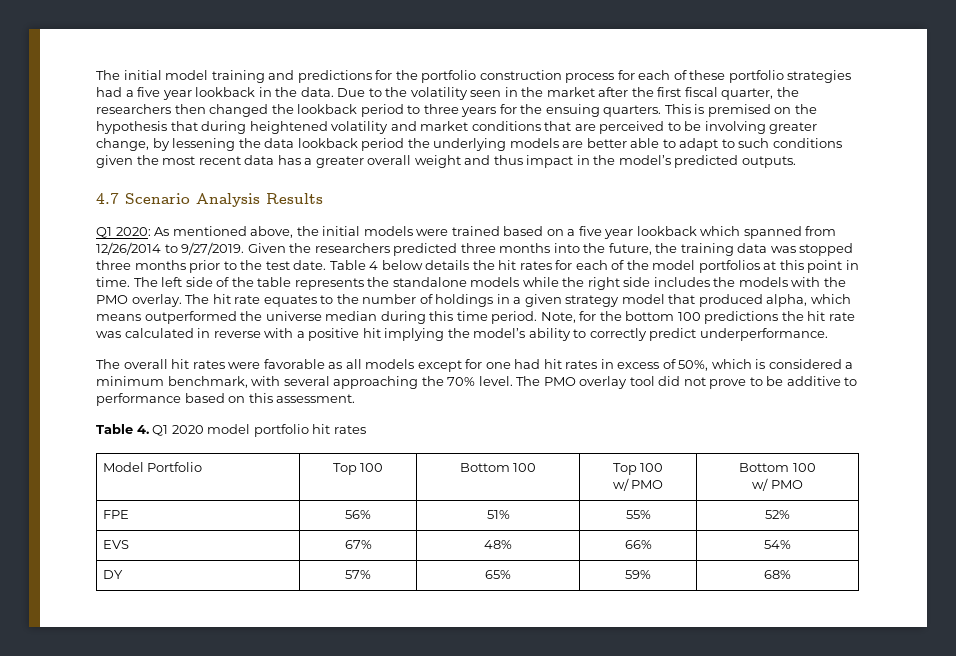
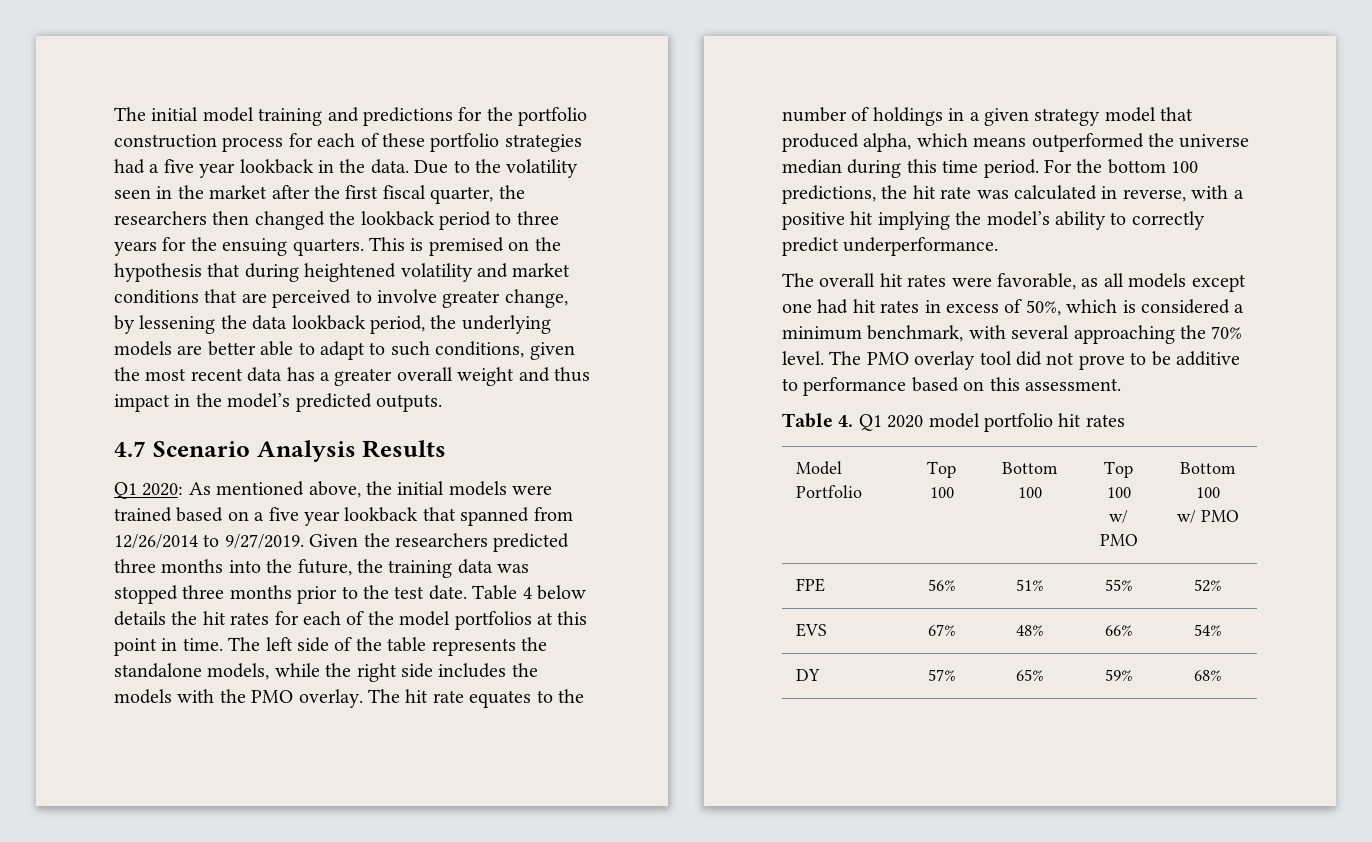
[684,121,766,134] be involving -> [377,289,437,303] involve
[361,138,405,151] period -> [370,315,425,334] period,
[772,138,842,148] conditions -> [435,341,525,358] conditions,
[700,226,741,236] which -> [422,507,456,521] that
[470,277,520,287] models -> [207,663,270,680] models,
[540,311,597,323] Note, for -> [1044,159,1072,173] For
[704,311,779,324] predictions -> [782,185,876,204] predictions,
[213,331,261,338] reverse -> [1122,189,1186,202] reverse,
[263,359,325,369] favorable -> [997,273,1076,290] favorable,
[465,359,483,369] for -> (1246, 283) none

